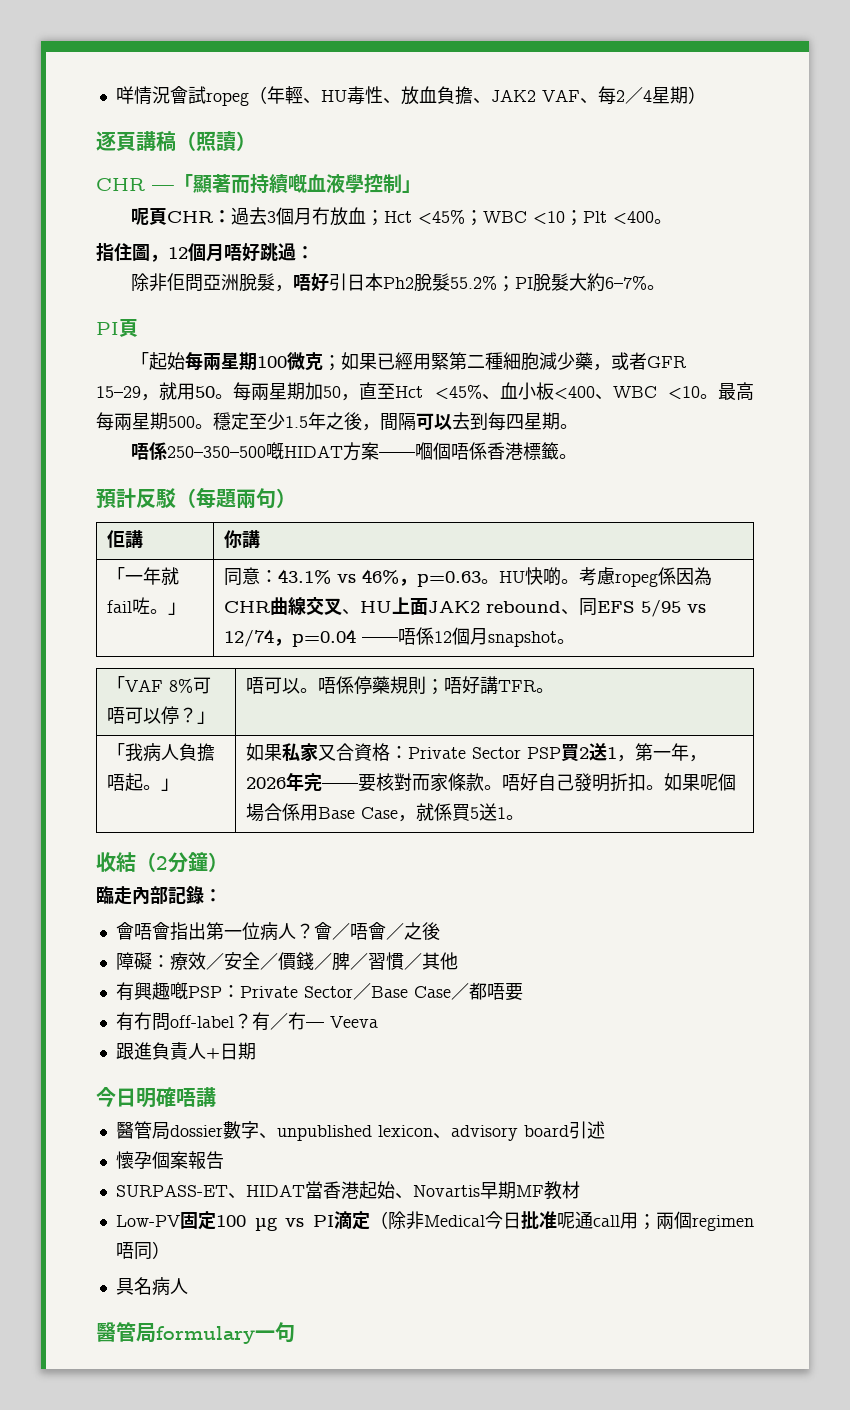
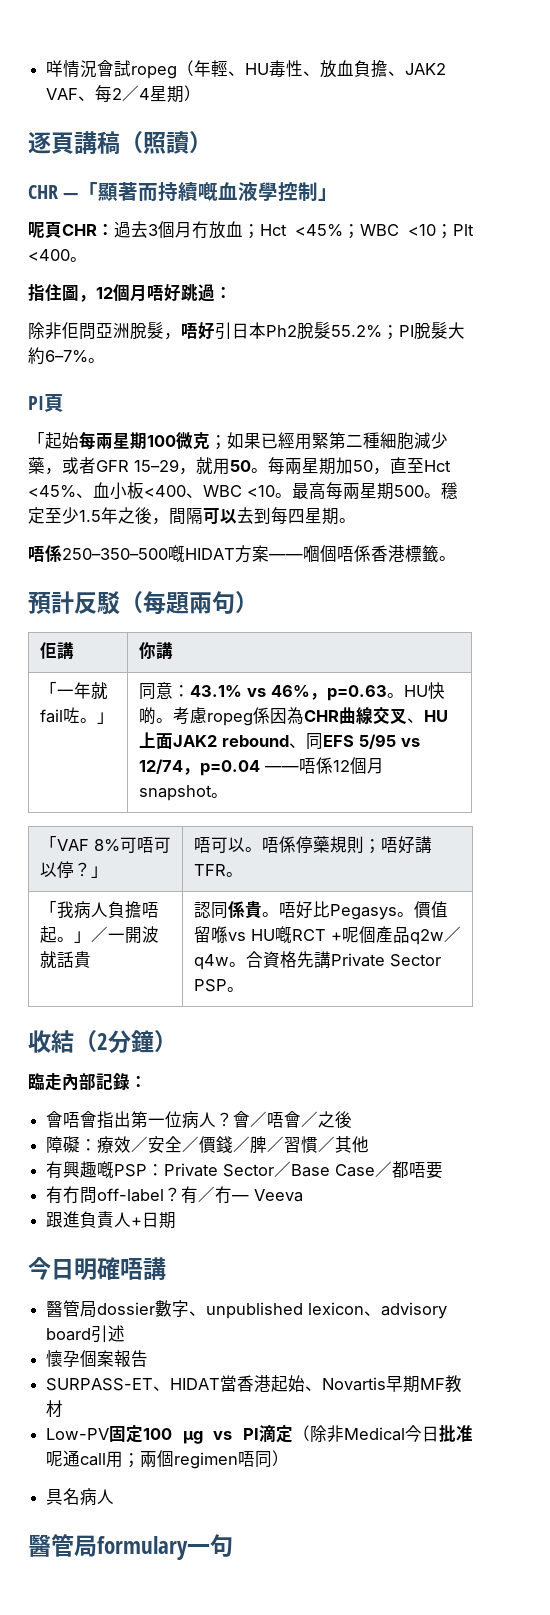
[245,743,707,762] [245,772,736,792] [245,803,506,822] | 如果私家又合資格：Private Sector PSP買2送1，第一年，2026年完——要核對而家條款。唔好自己發明折扣。如果呢個場合係用Base Case，就係買5送1 -> [90,926,159,944] [39,951,91,968] [193,901,448,920] [193,926,461,945] [193,951,441,970] [193,979,227,992] ／一開波就話貴 | 認同係貴。唔好比Pegasys。價值留喺vs HU嘅RCT +呢個產品q2w／q4w。合資格先講Private Sector PSP

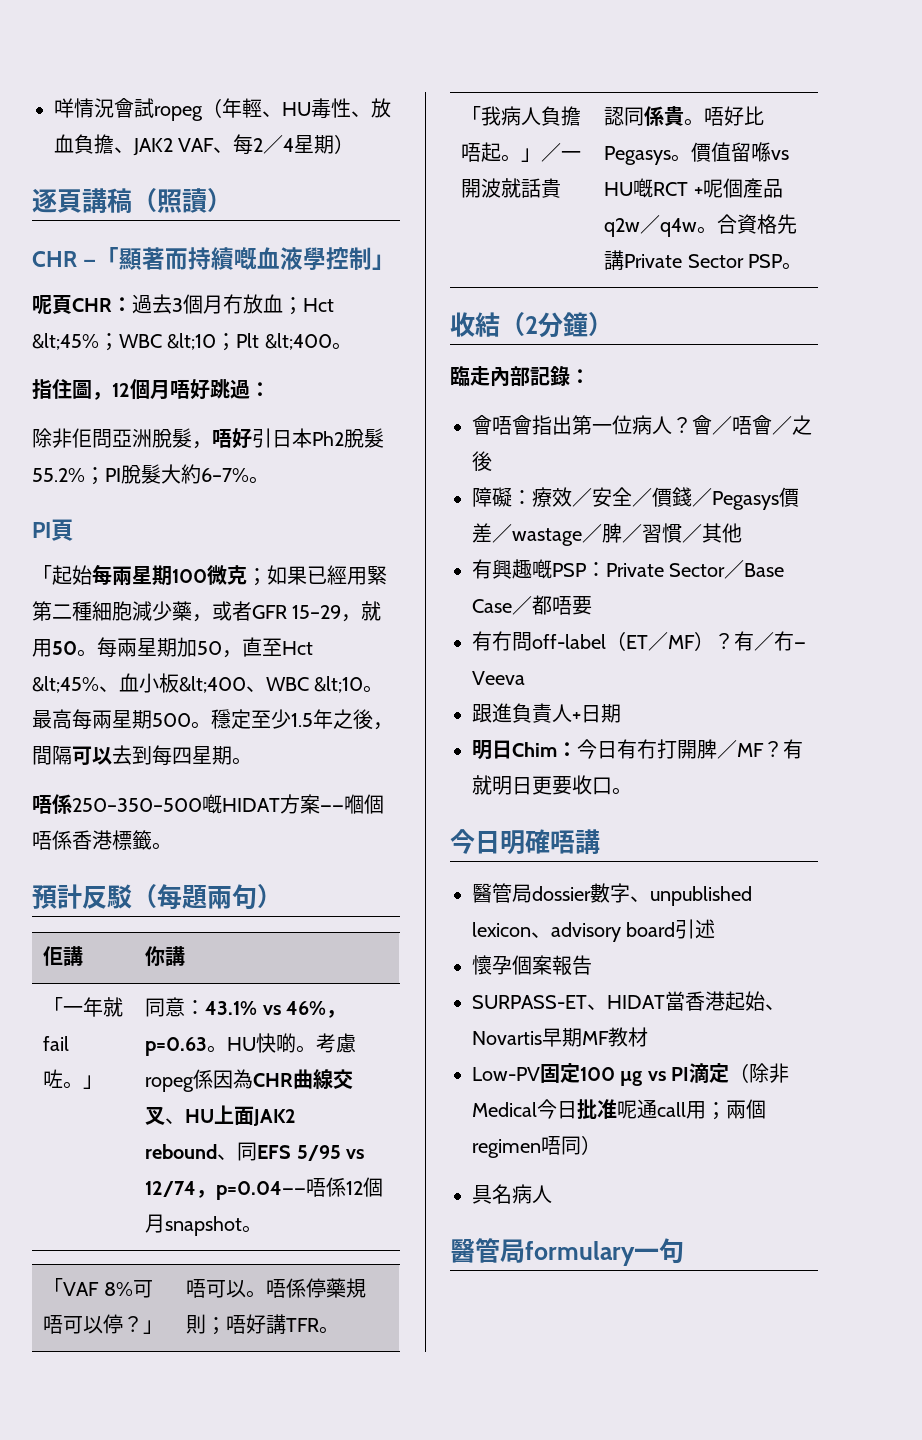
[295,224,474,239] [28,249,70,261] <45%；WBC <10；Plt <400 -> [32,333,332,351] &lt;45%；WBC &lt;10；Plt &lt;400
[28,485,76,498] <45% -> [32,676,99,693] &lt;45%
[144,485,275,498] <400、WBC <10 -> [179,676,364,693] &lt;400、WBC &lt;10
[199,760,299,776] p=0.04 —— -> [216,1181,307,1200] p=0.04——
(251, 1144) none -> [712,487,799,510] [472,523,602,546] Pegasys價差／wastage／
(165, 1195) none -> [606,631,714,651] （ET／MF）
(177, 1220) none -> [472,739,803,760] [472,775,632,795] // 明日Chim：今日有冇打開脾／MF？有就明日更要收口。

